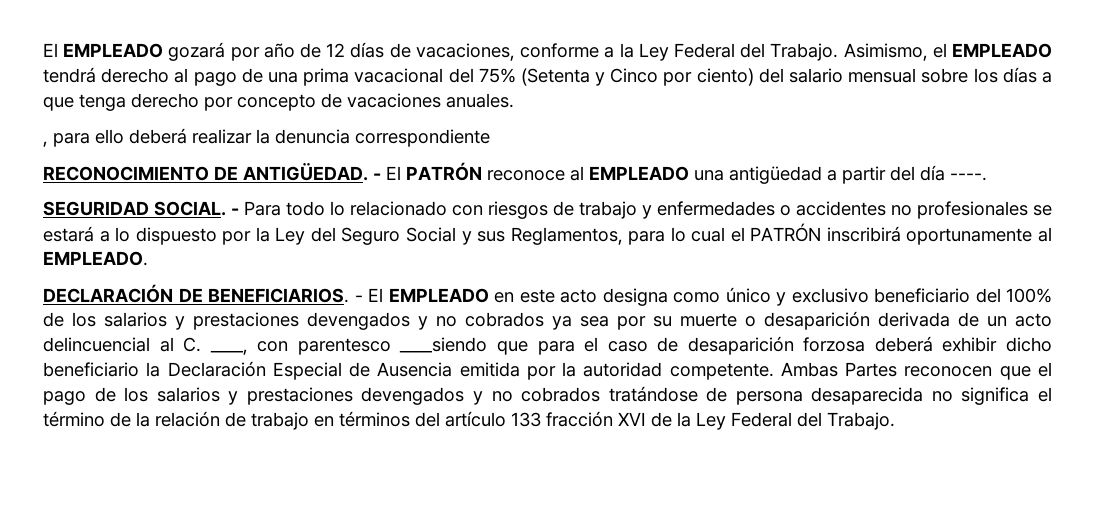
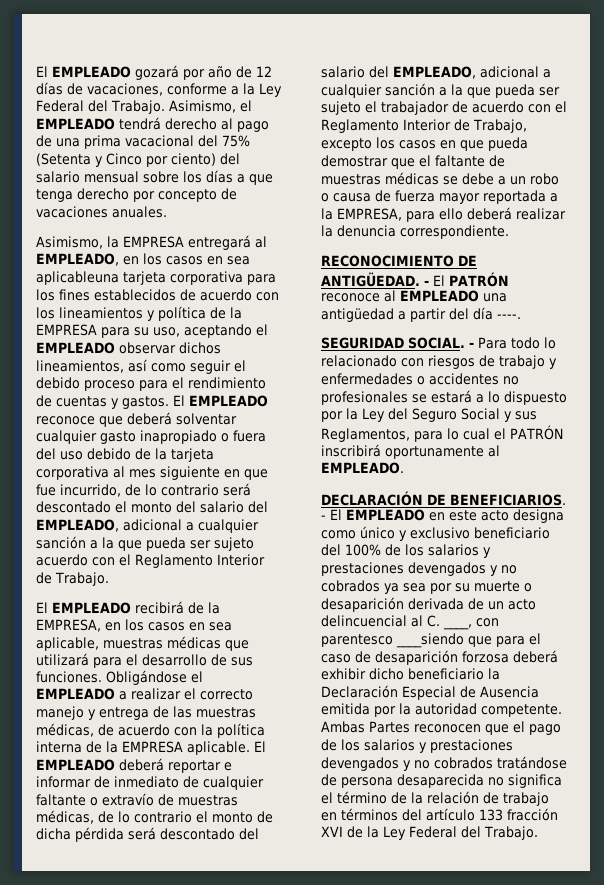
[43,141,48,147] , -> [36,235,267,250] [36,253,250,266] [36,271,276,285] [36,289,279,301] [36,306,242,321] [36,324,268,338] [36,342,221,354] [36,359,246,374] [36,377,266,391] [36,395,268,409] [36,412,237,427] [36,430,266,444] [36,448,214,462] [36,466,268,480] [36,483,251,497] [36,501,268,513] [36,519,259,533] [36,536,254,551] [36,554,265,568] [36,572,109,586] [36,601,220,614] [36,619,232,632] [36,636,249,651] [36,653,253,668] [36,670,203,685] [36,688,253,700] [36,706,256,720] [36,723,265,738] [36,741,266,755] [36,758,232,773] [36,776,264,790] [36,793,238,806] [36,810,273,824] [36,827,259,842] [321,66,551,79] [321,83,560,98] [321,101,567,115] [321,119,527,133] [321,137,528,151] [321,155,505,169] [321,172,559,185] [321,190,558,204] [321,208,402,221] Asimismo, la EMPRESA entregará al EMPLEADO, en los casos en sea aplicableuna tarjeta corporativa para los fines establecidos de acuerdo con los lineamientos y política de la EMPRESA para su uso, aceptando el EMPLEADO observar dichos lineamientos, así como seguir el debido proceso para el rendimiento de cuentas y gastos. El EMPLEADO reconoce que deberá solventar cualquier gasto inapropiado o fuera del uso debido de la tarjeta corporativa al mes siguiente en que fue incurrido, de lo contrario será descontado el monto del salario del EMPLEADO, adicional a cualquier sanción a la que pueda ser sujeto acuerdo con el Reglamento Interior de Trabajo. // El EMPLEADO recibirá de la EMPRESA, en los casos en sea aplicable, muestras médicas que utilizará para el desarrollo de sus funciones. Obligándose el EMPLEADO a realizar el correcto manejo y entrega de las muestras médicas, de acuerdo con la política interna de la EMPRESA aplicable. El EMPLEADO deberá reportar e informar de inmediato de cualquier faltante o extravío de muestras médicas, de lo contrario el monto de dicha pérdida será descontado del salario del EMPLEADO, adicional a cualquier sanción a la que pueda ser sujeto el trabajador de acuerdo con el Reglamento Interior de Trabajo, excepto los casos en que pueda demostrar que el faltante de muestras médicas se debe a un robo o causa de fuerza mayor reportada a la EMPRESA,
[355,129,490,147] correspondiente -> [400,225,509,239] correspondiente.

